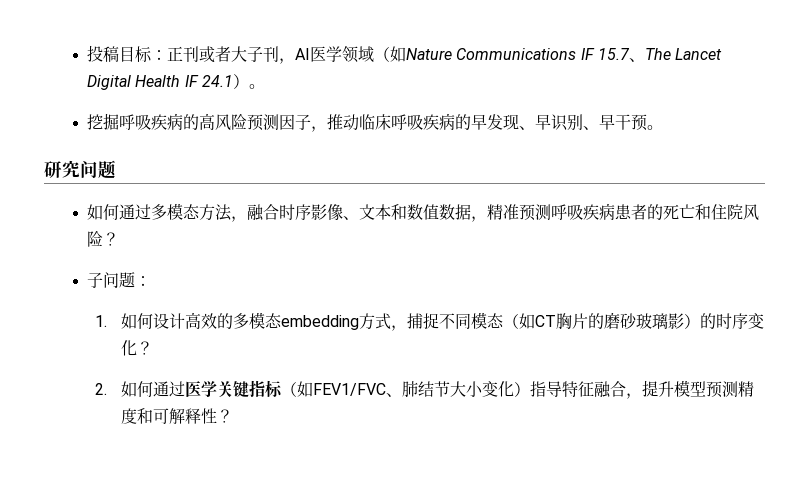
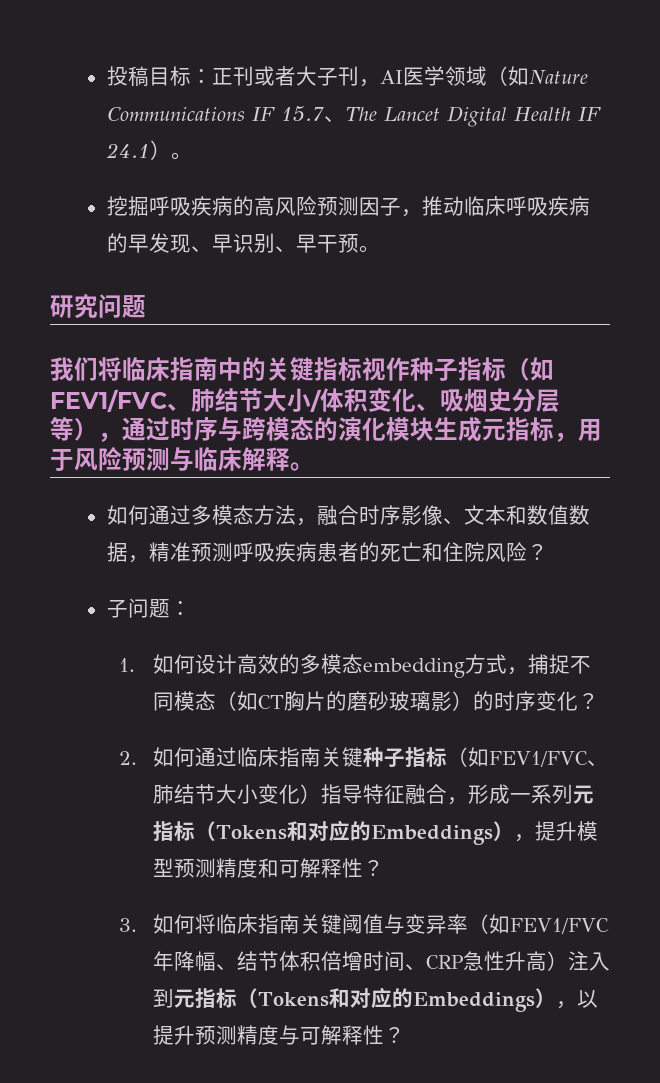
(116, 169) none -> [50,357,554,381] [50,387,560,413] [50,417,602,442] [50,447,314,471] // 我们将临床指南中的关键指标视作种子指标（如FEV1/FVC、肺结节大小/体积变化、吸烟史分层等），通过时序与跨模态的演化模块生成元指标，用于风险预测与临床解释。
[184,381,249,398] 医学关键 -> [236,747,405,768] 临床指南关键种子
(642, 396) none -> [467,784,594,804] [152,820,535,845] 形成一系列元指标（Tokens和对应的Embeddings），
(233, 416) none -> [118,914,609,934] [152,951,610,971] [152,987,598,1012] [152,1025,405,1045] // 3.如何将临床指南关键阈值与变异率（如FEV1/FVC年降幅、结节体积倍增时间、CRP急性升高）注入到元指标（Tokens和对应的Embeddings），以提升预测精度与可解释性？

